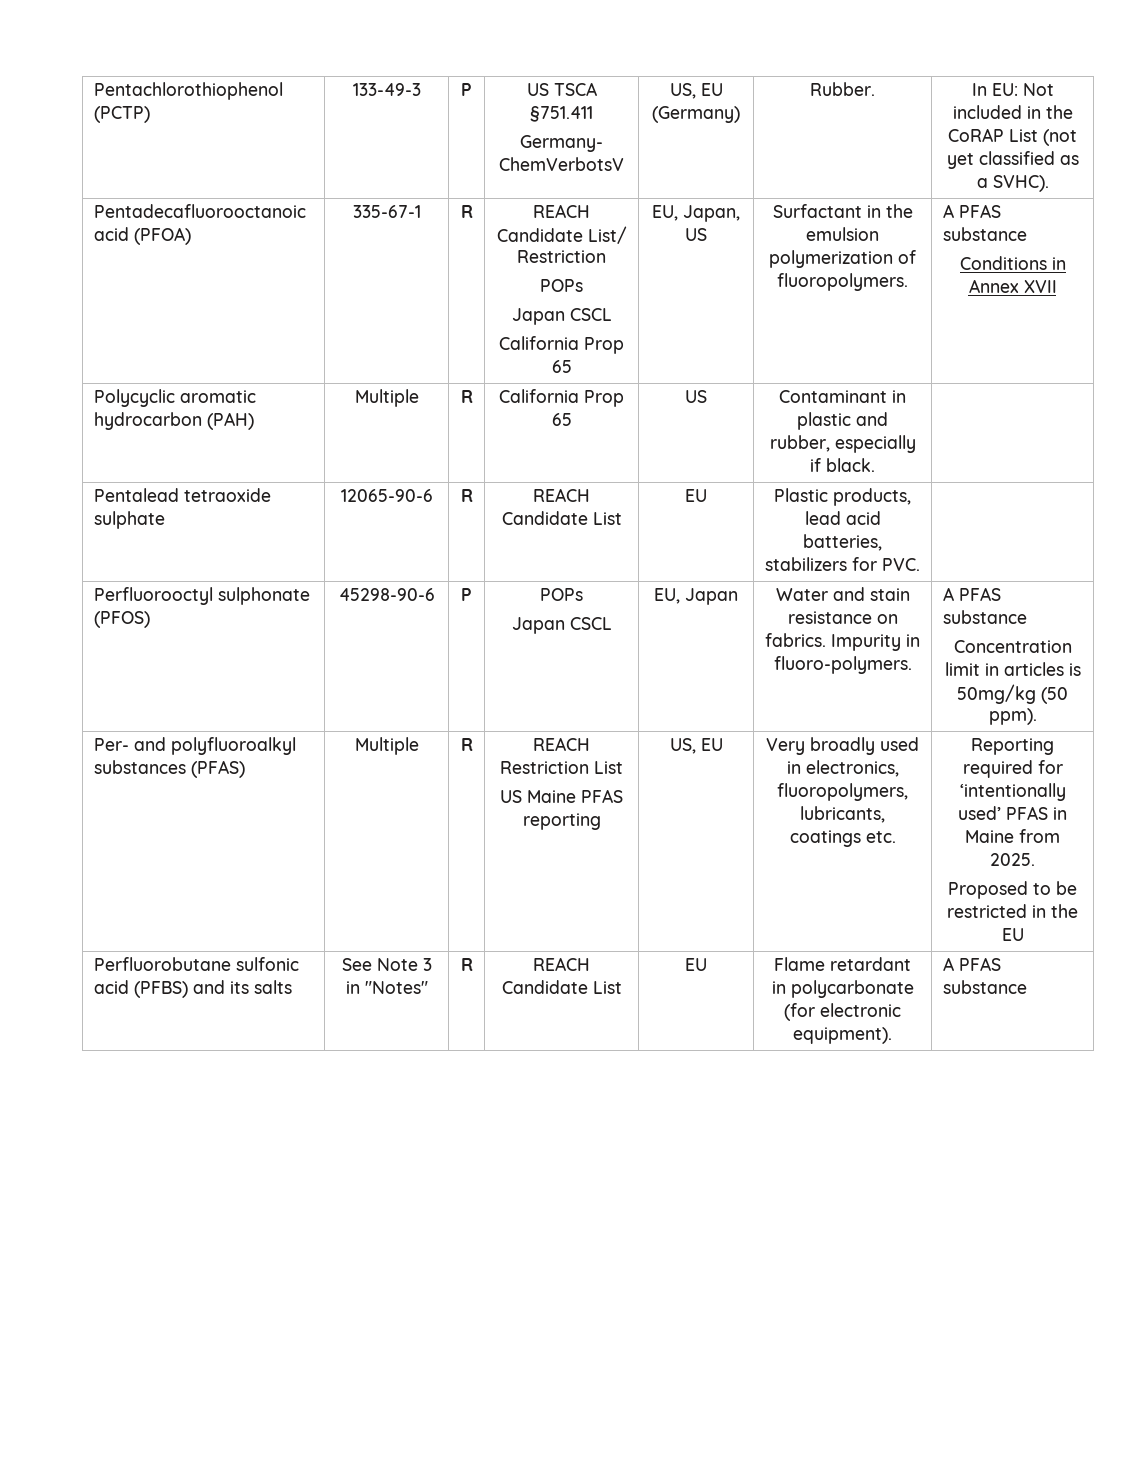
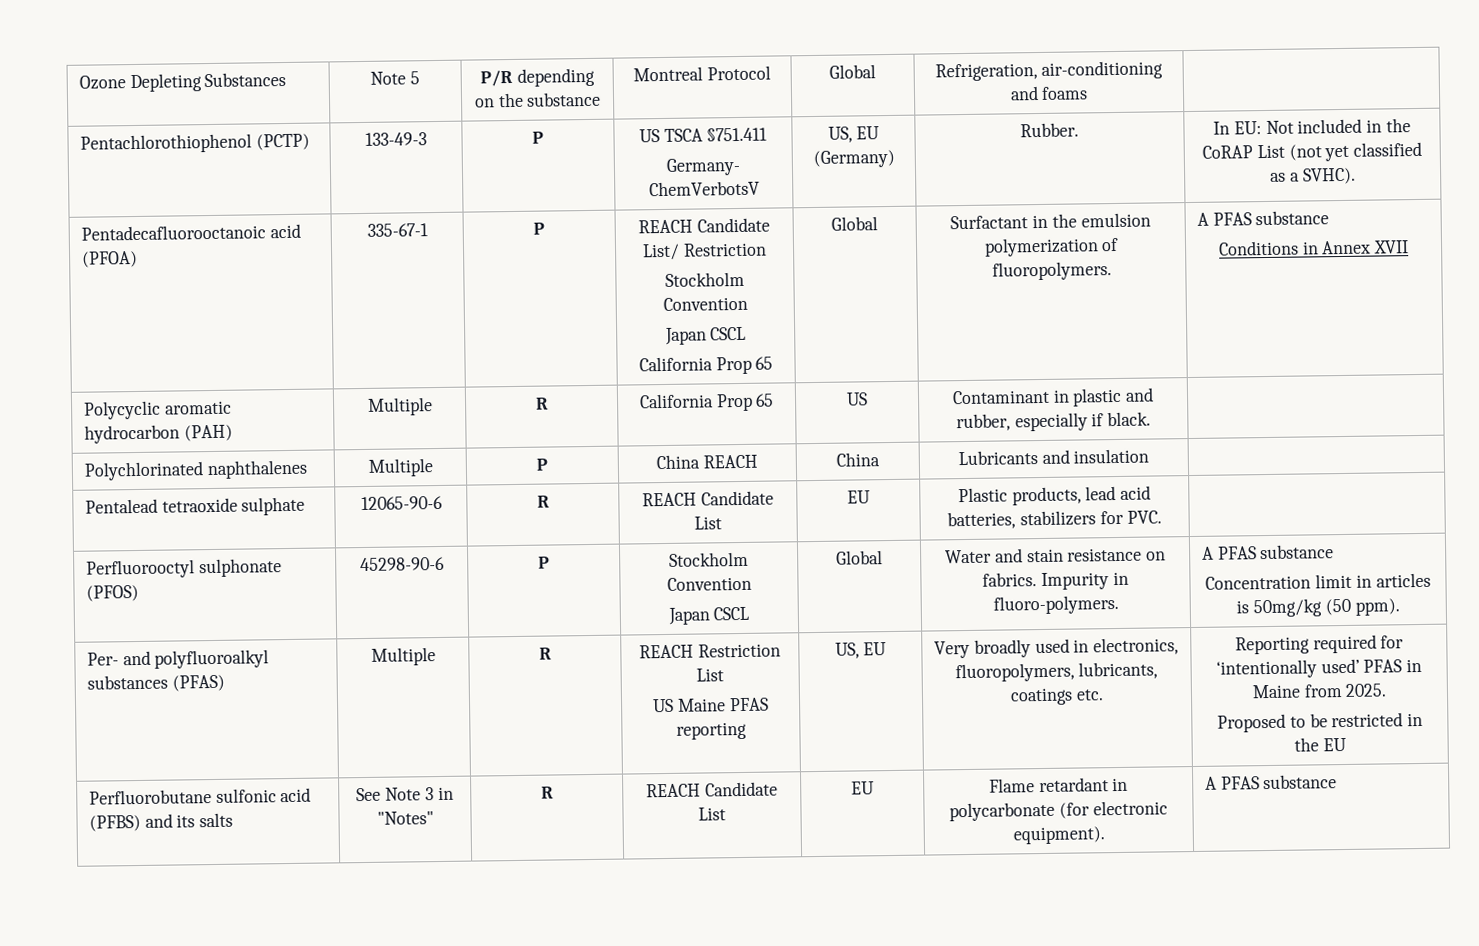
(93, 91) none -> [78,71,287,93] [370,71,420,85] [480,67,595,87] [474,91,602,108] [633,65,771,82] [829,64,876,79] [934,60,1164,82] [1009,86,1089,101] Ozone Depleting Substances | Note 5 | P/R depending on the substance | Montreal Protocol | Global | Refrigeration, air-conditioning and foams | //
[460,205,473,218] R -> [533,222,545,235] P
[540,279,583,292] POPs -> [665,271,745,287] [662,296,748,312] Stockholm Convention
[652,205,740,222] [685,228,707,241] EU, Japan, US -> [831,216,878,231] Global
(875, 465) none -> [83,459,308,481] [367,458,434,477] [536,458,548,471] [656,454,758,470] [836,452,880,467] [957,448,1150,466] // Polychlorinated naphthalenes | Multiple | P | China REACH | China | Lubricants and insulation |
[540,588,583,601] POPs -> [669,551,749,567] [666,576,752,591] Stockholm Convention
[654,588,738,605] EU, Japan -> [836,550,883,565] Global

